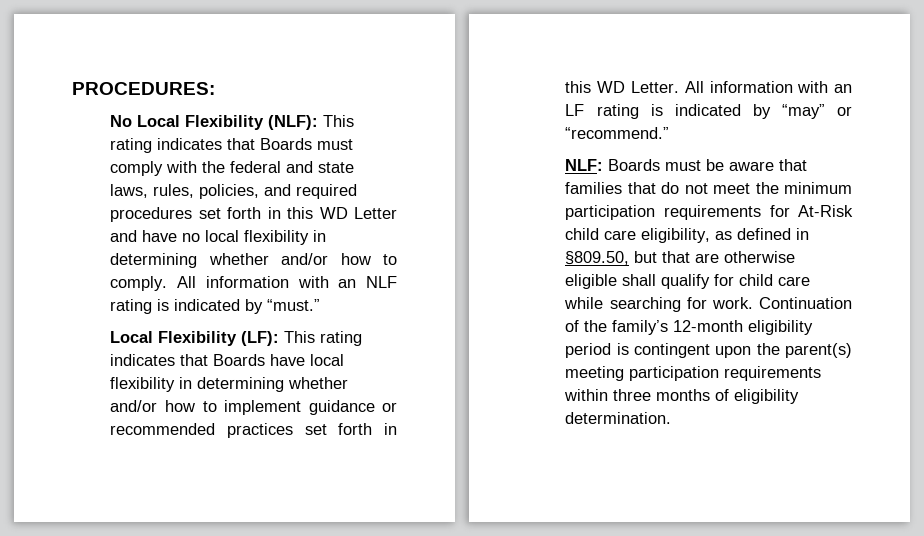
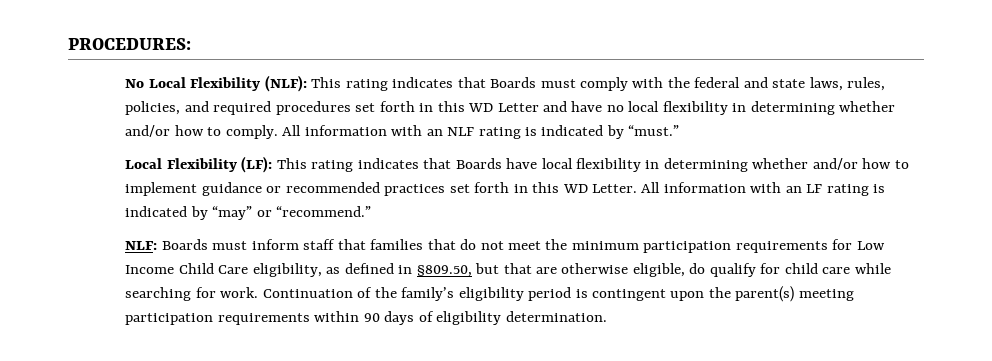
[706,159,775,171] be aware -> [251,239,336,250] inform staff
[798,205,853,217] [565,228,637,240] At-Risk child care -> [856,241,885,250] [125,263,249,274] Low Income Child Care
[565,274,657,289] eligible shall -> [632,263,706,277] eligible, do
[673,320,744,332] 12-month -> (455, 294) none
[613,389,711,401] three months -> [363,311,415,325] 90 days

